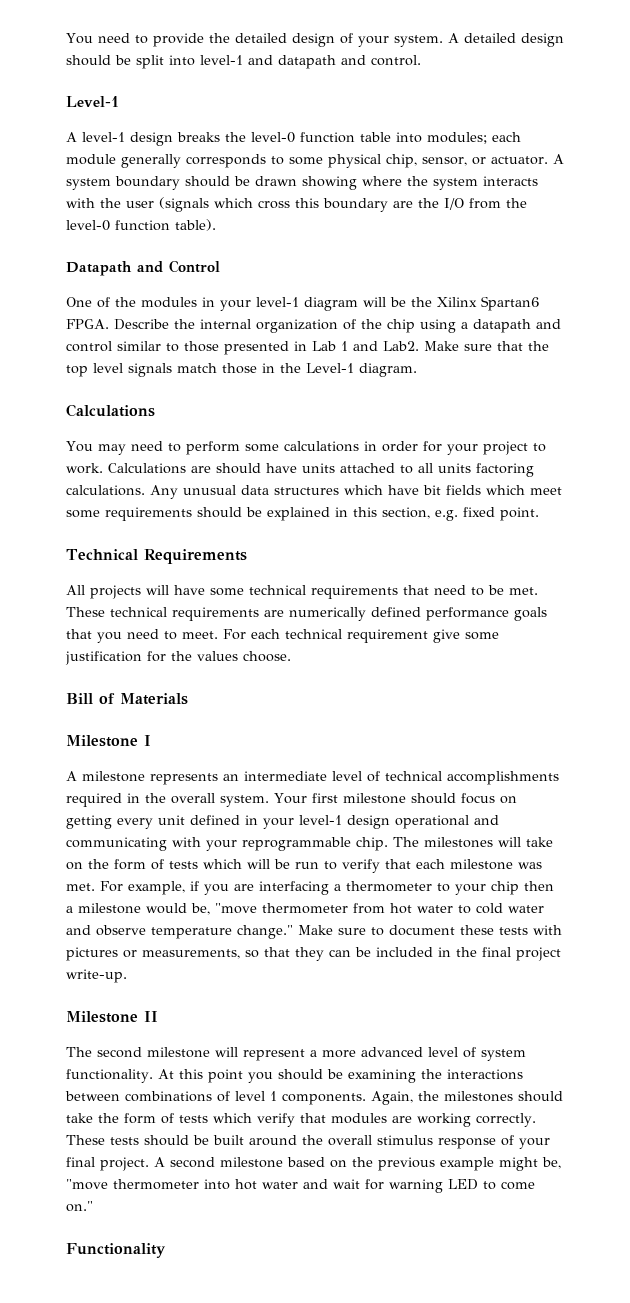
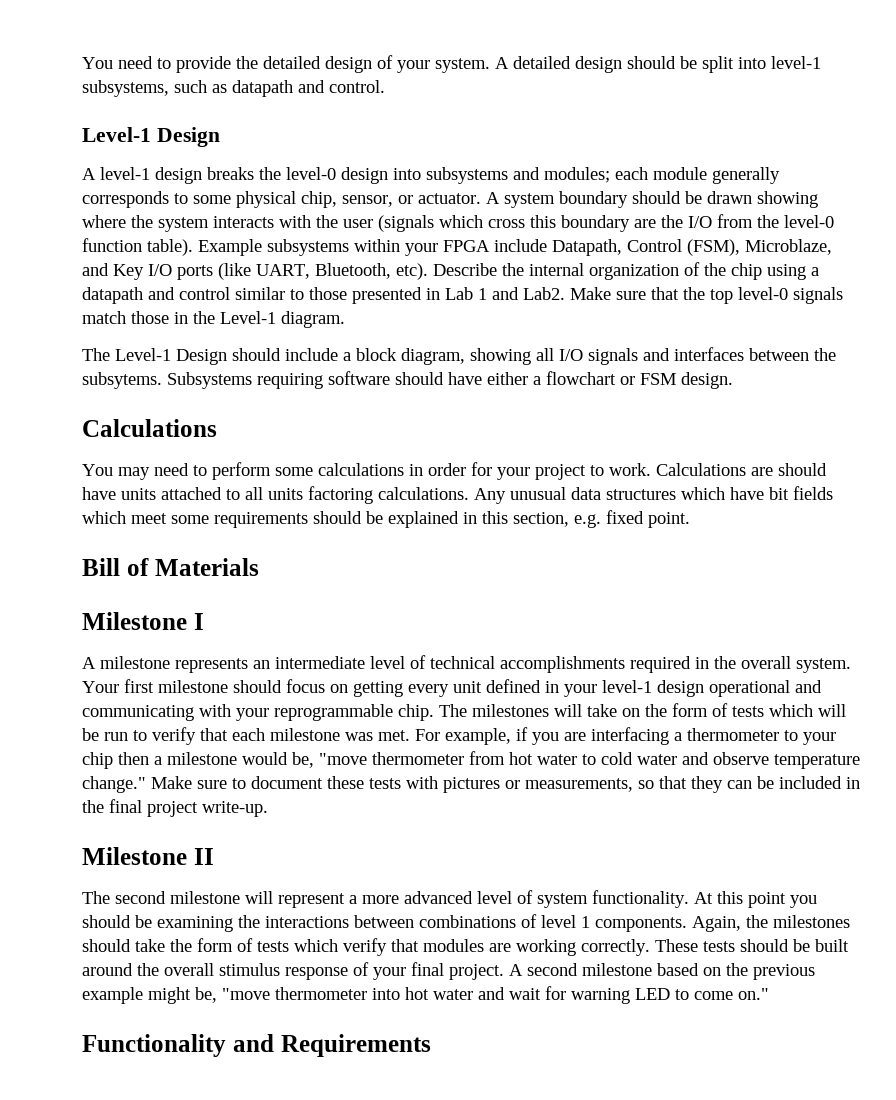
[248,55,273,65] and -> [82,80,227,97] subsystems, such as
(119, 101) none -> [156,127,220,147] Design
[300,132,422,143] function table into -> [341,167,540,184] design into subsystems and
[66,260,220,276] [66,296,539,311] [66,319,109,329] // Datapath and Control // One of the modules in your level-1 diagram will be the Xilinx Spartan6 FPGA. -> [198,239,832,256] [82,263,428,280] Example subsystems within your FPGA include Datapath, Control (FSM), Microblaze, and Key I/O ports (like UART, Bluetooth, etc).
[93,363,123,373] level -> [738,287,788,300] level-0
(417, 370) none -> [82,347,836,365] [82,371,733,389] // The Level-1 Design should include a block diagram, showing all I/O signals and interfaces between the subsytems. Subsystems requiring software should have either a flowchart or FSM design.
[66,549,247,564] [66,585,538,599] [66,607,547,621] [66,629,499,643] [65,651,291,665] // Technical Requirements // All projects will have some technical requirements that need to be met. These technical requirements are numerically defined performance goals that you need to meet. For each technical requirement give some justification for the values choose. -> (690, 520) none
(166, 1250) none -> [232,1034,431,1057] and Requirements

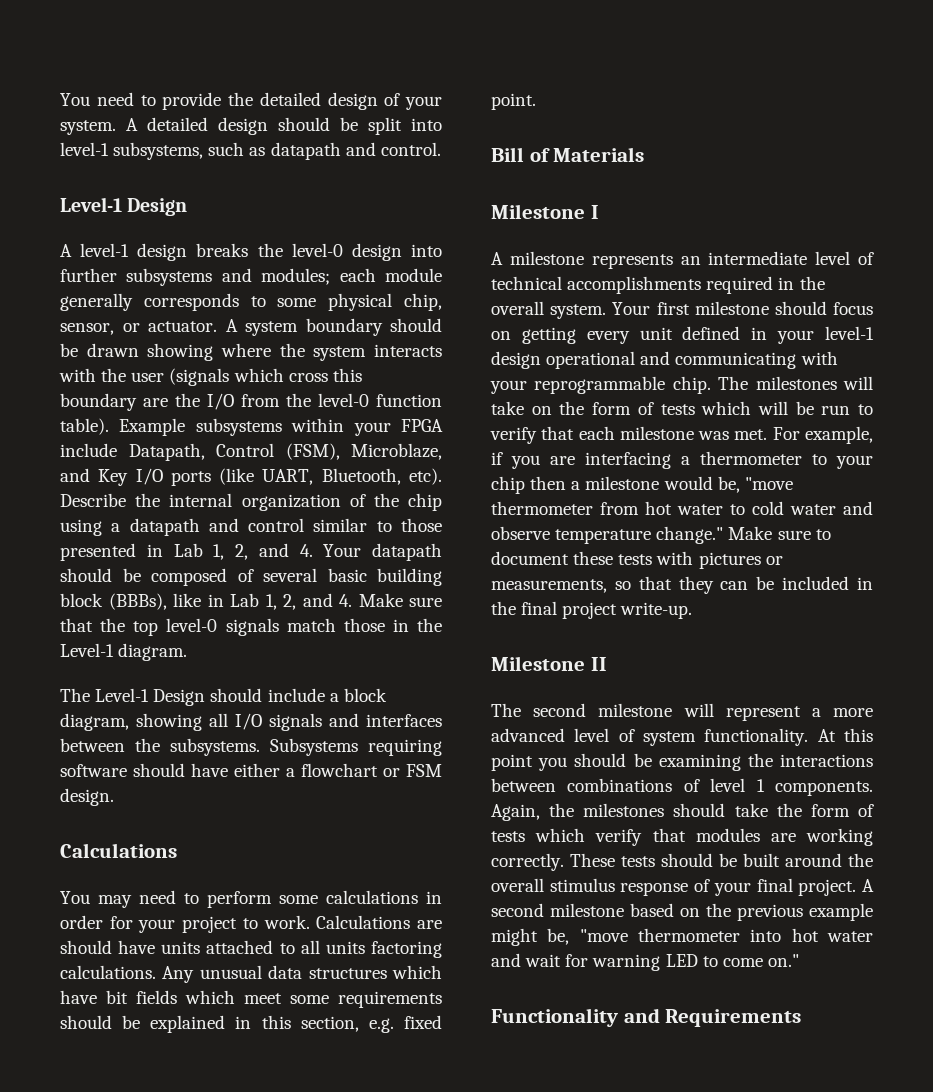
(421, 174) none -> [60,268,117,282] further
[478,287,565,300] 1 and Lab2. -> [213,543,442,561] [60,568,442,586] [60,593,352,610] 1, 2, and 4. Your datapath should be composed of several basic building block (BBBs), like in Lab 1, 2, and 4.
[82,372,162,389] subsytems. -> [170,738,260,756] subsystems.

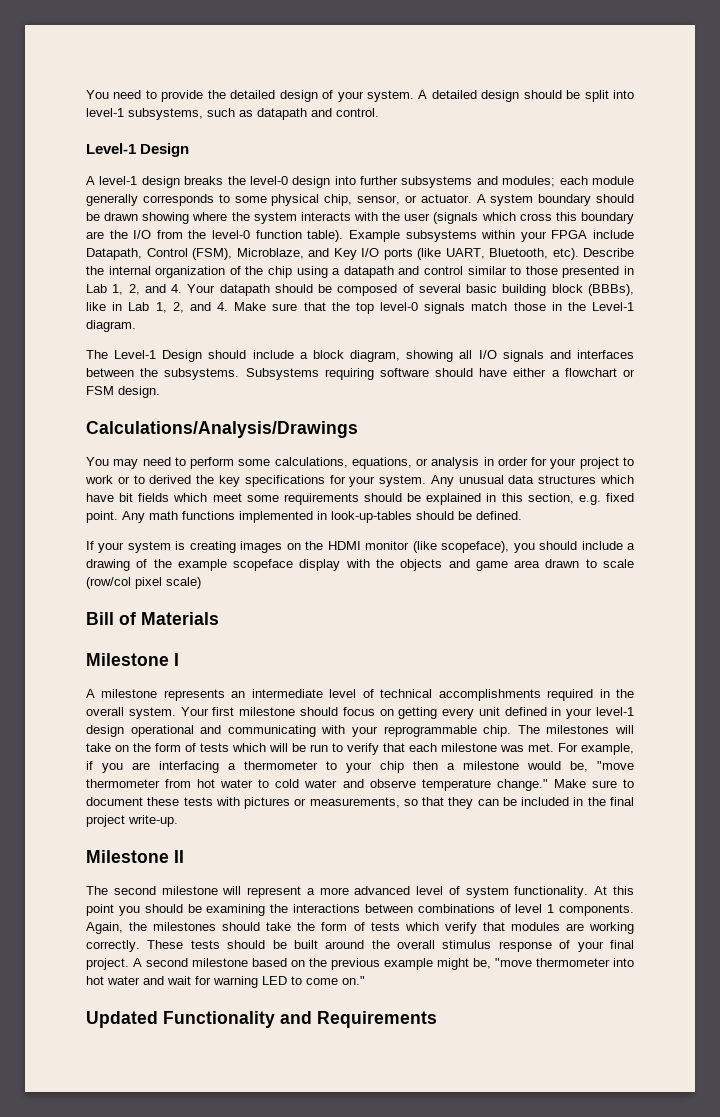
[60,843,177,858] Calculations -> [86,421,358,438] Calculations/Analysis/Drawings
[326,890,418,904] calculations -> [274,457,480,469] calculations, equations, or analysis
[263,915,442,929] [60,940,442,958] [60,965,156,979] work. Calculations are should have units attached to all units factoring calculations. -> [85,475,427,487] work or to derived the key specifications for your system.
(536, 101) none -> [122,511,522,523] [86,541,635,553] [86,559,634,571] [86,577,201,589] Any math functions implemented in look-up-tables should be defined. // If your system is creating images on the HDMI monitor (like scopeface), you should include a drawing of the example scopeface display with the objects and game area drawn to scale (row/col pixel scale)
(799, 960) none -> [86,1011,158,1028] Updated

